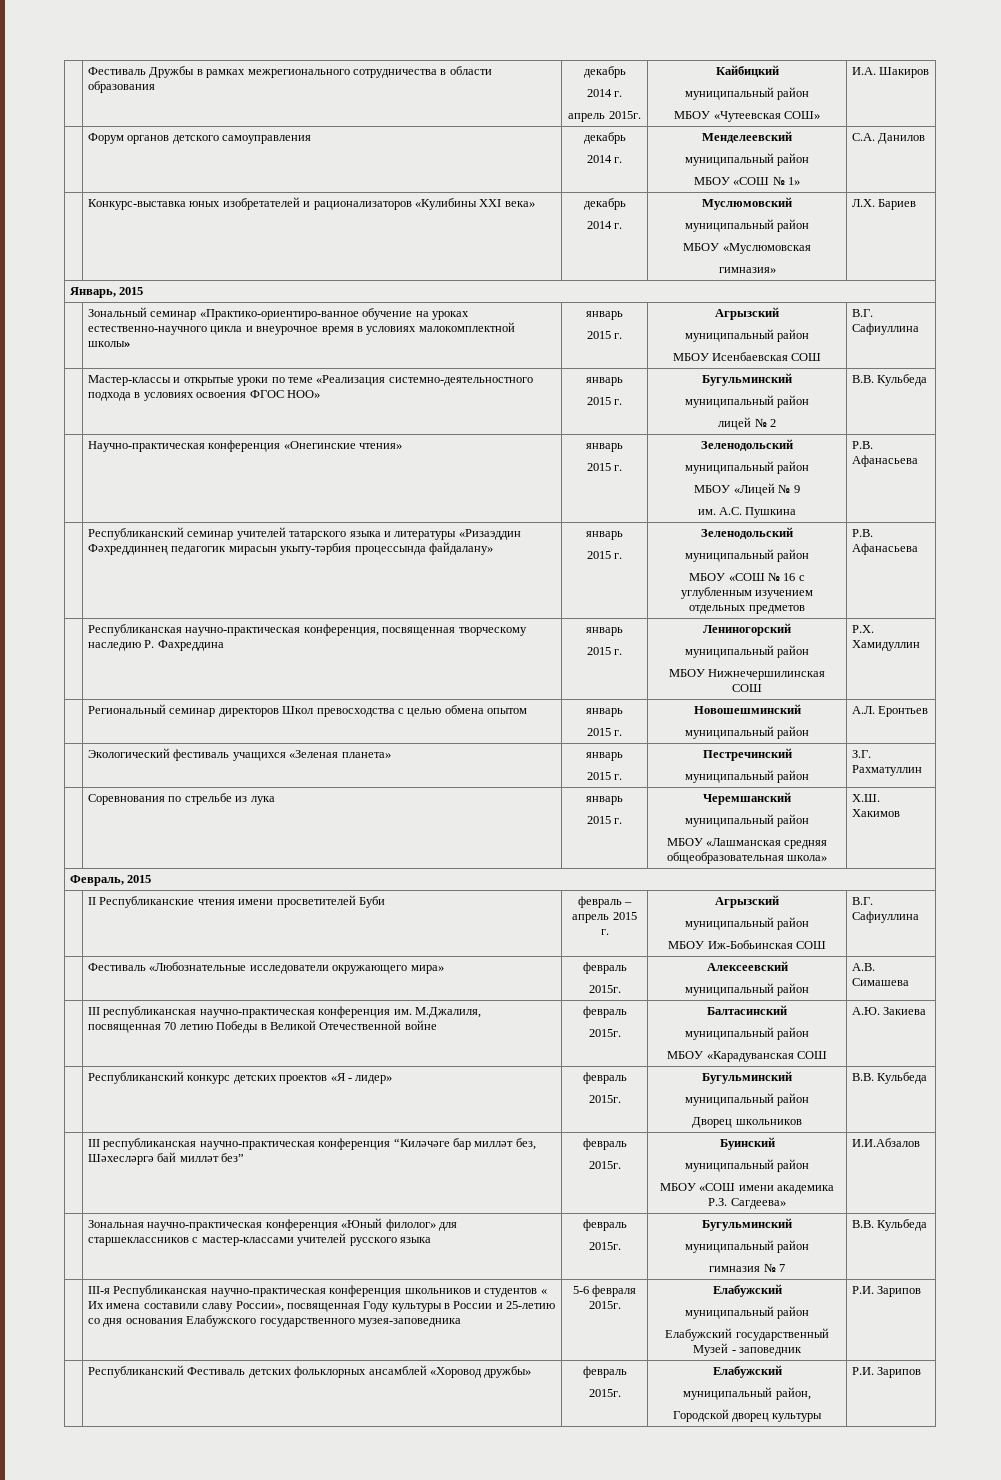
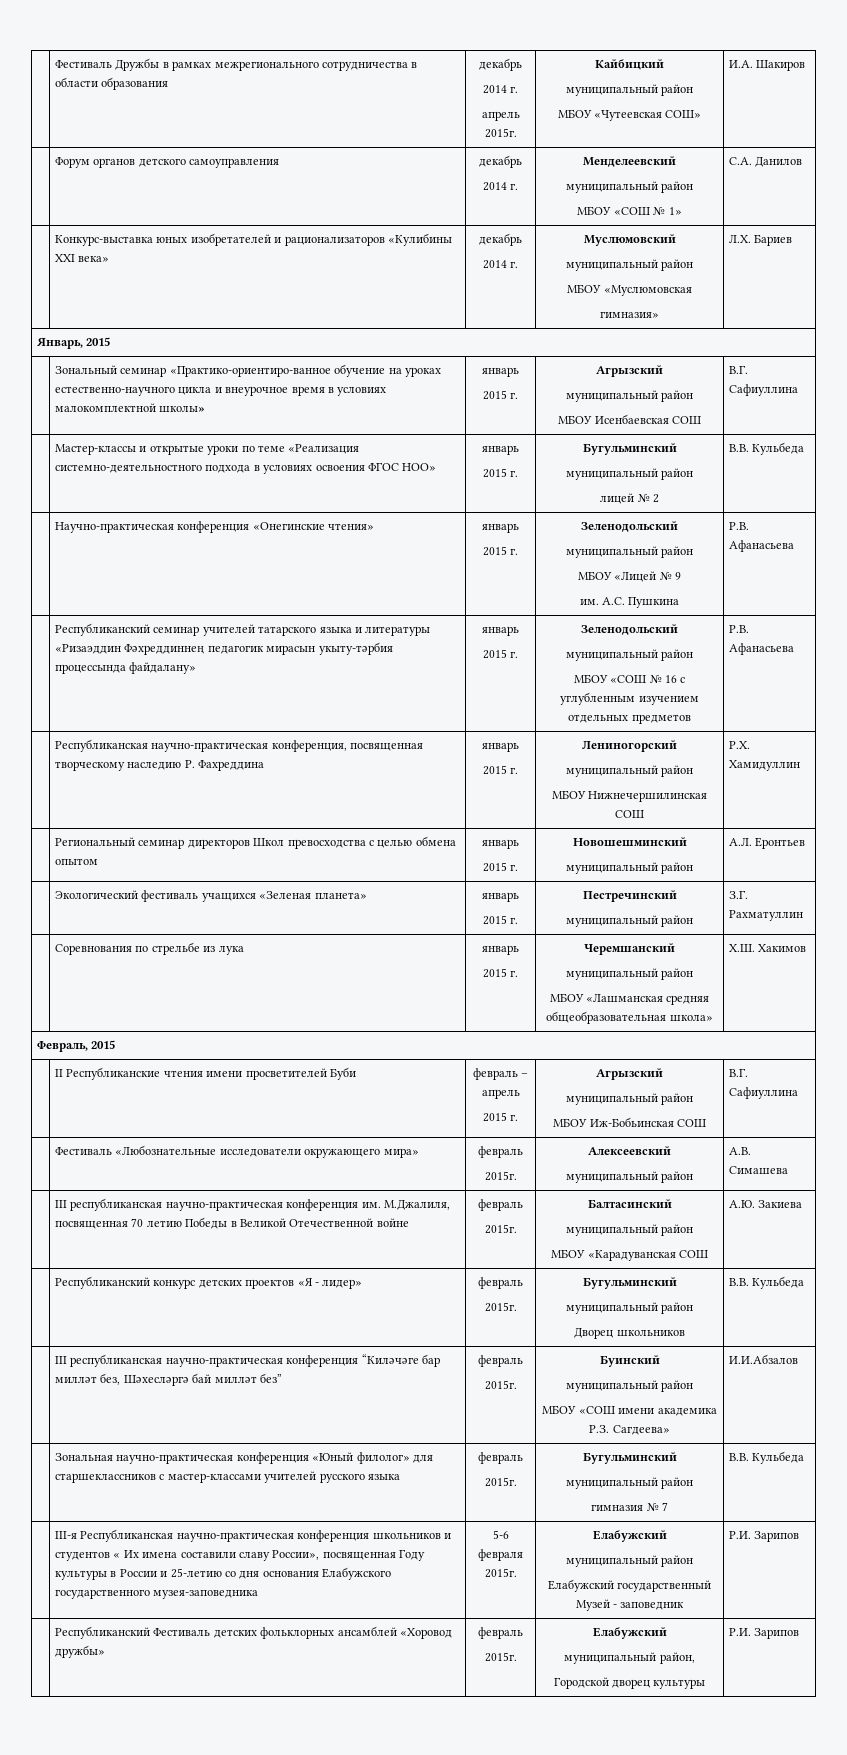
(610, 918) none -> (520, 1094) //

